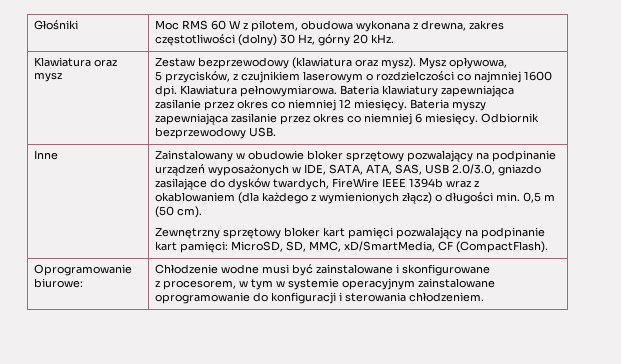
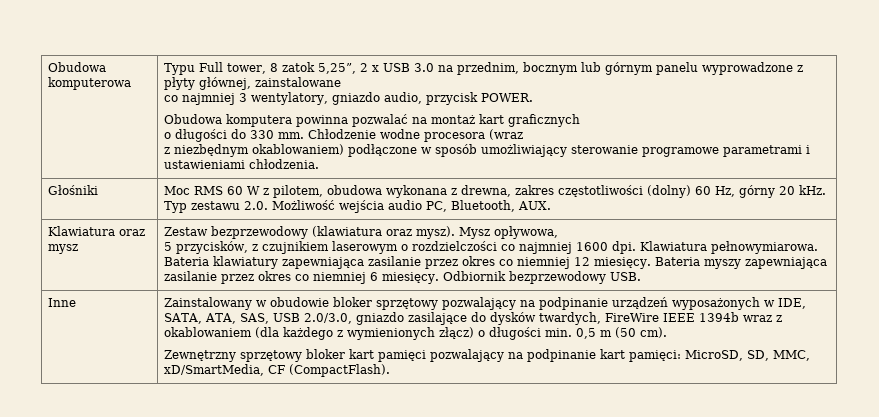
(33, 25) none -> [48,62,107,72] [48,77,132,90] [164,62,804,75] [164,77,342,90] [164,92,534,105] [164,114,581,127] [164,129,524,142] [164,144,811,157] [164,159,320,169] Obudowa komputerowa | Typu Full tower, 8 zatok 5,25”, 2 x USB 3.0 na przednim, bocznym lub górnym panelu wyprowadzone z płyty głównej, zainstalowane // co najmniej 3 wentylatory, gniazdo audio, przycisk POWER. // Obudowa komputera powinna pozwalać na montaż kart graficznych // o długości do 330 mm. Chłodzenie wodne procesora (wraz // z niezbędnym okablowaniem) podłączone w sposób umożliwiający sterowanie programowe parametrami i ustawieniami chłodzenia. //
[279,34,295,44] 30 -> [695,186,712,195] 60
(394, 38) none -> [164,200,552,213] Typ zestawu 2.0. Możliwość wejścia audio PC, Bluetooth, AUX.
[33,264,132,276] [33,278,83,288] [154,264,490,276] [154,278,495,290] [154,292,484,304] // Oprogramowanie biurowe: | Chłodzenie wodne musi być zainstalowane i skonfigurowane // z procesorem, w tym w systemie operacyjnym zainstalowane oprogramowanie do konfiguracji i sterowania chłodzeniem. -> (391, 370) none

